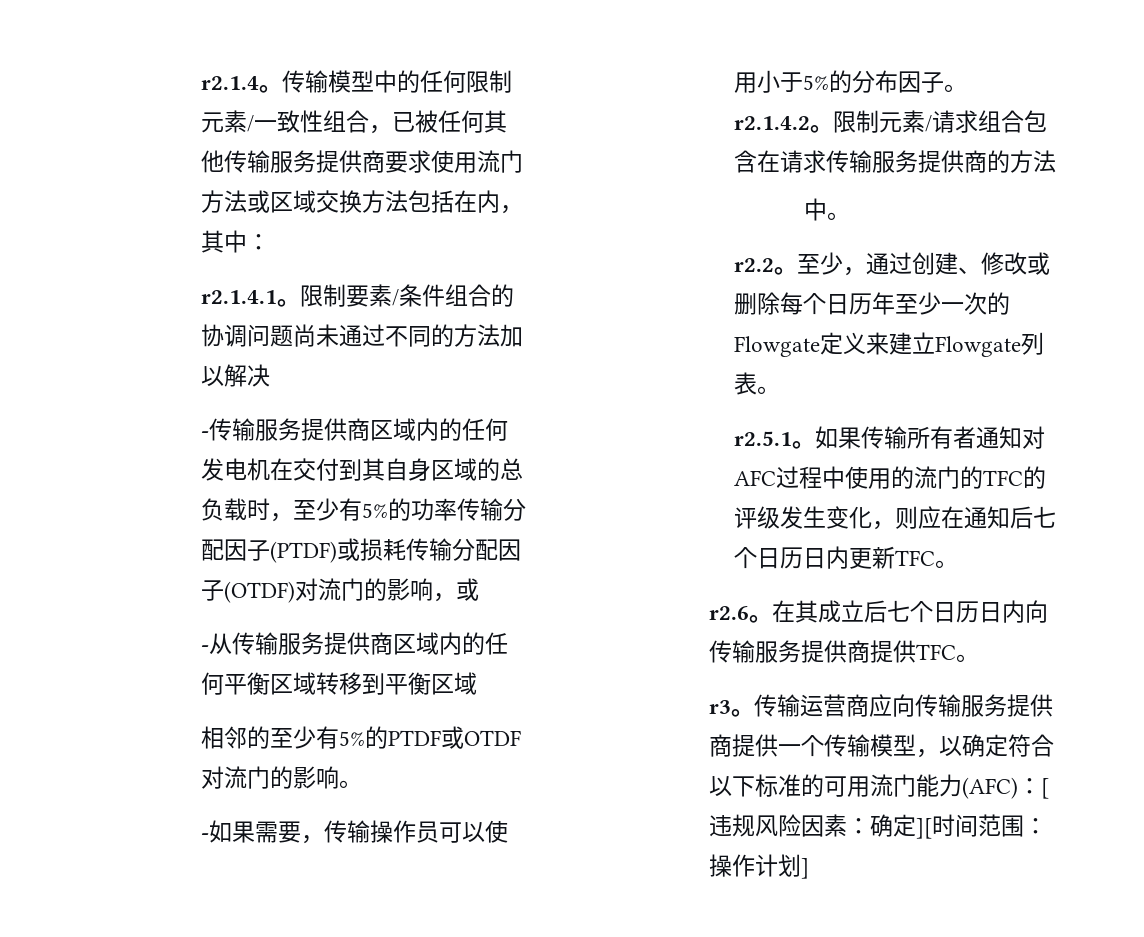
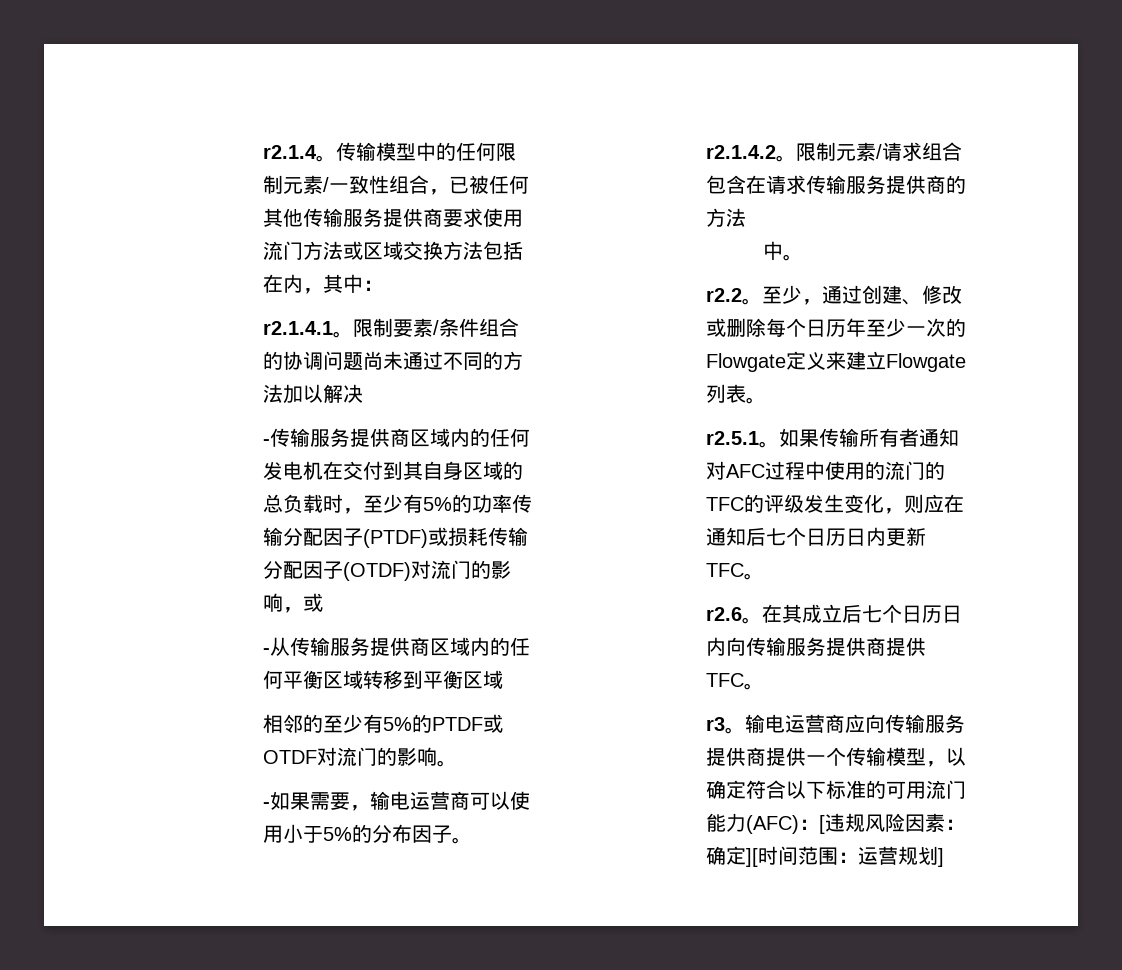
[323,820,439,843] 传输操作员 -> [369,791,470,810] 输电运营商
[754,694,801,717] 传输 -> [744,714,785,733] 输电
[709,854,779,877] 操作计 -> [857,846,918,865] 运营规

